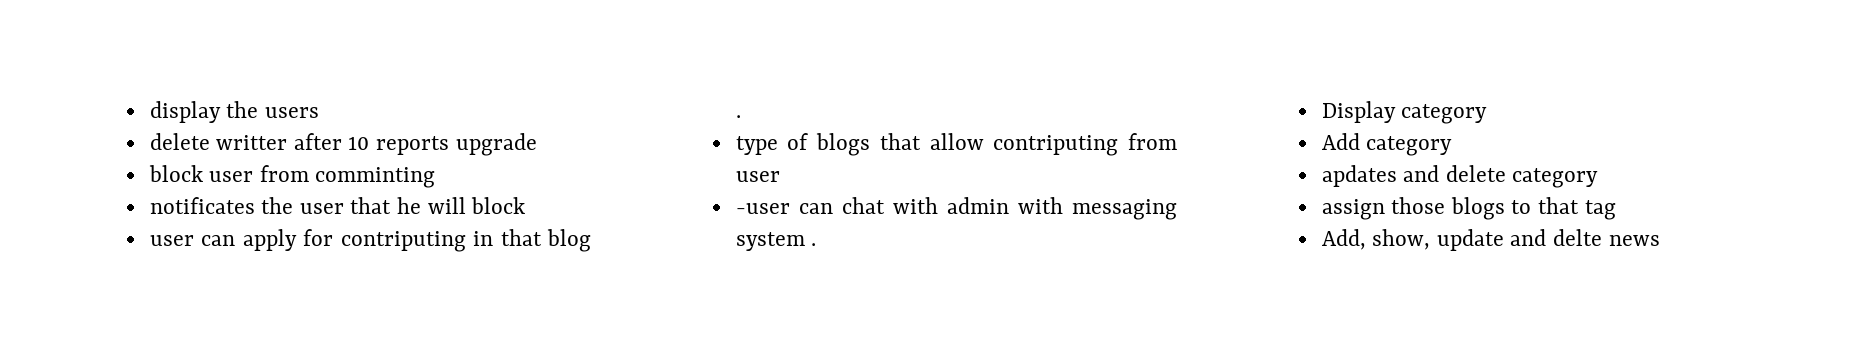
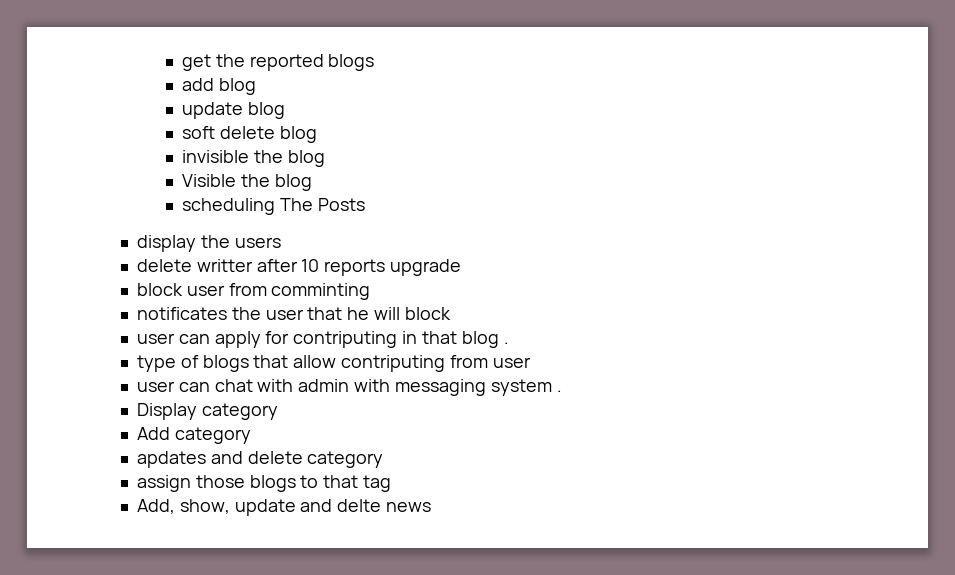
(149, 112) none -> [181,54,375,71] [181,78,256,95] [181,102,285,119] [181,126,317,143] [181,150,325,167] [181,174,312,191] [181,198,365,215] get the reported blogs // add blog // update blog // soft delete blog // invisible the blog // Visible the blog // scheduling The Posts //
[735,203,790,214] -user -> [136,381,175,392] user

